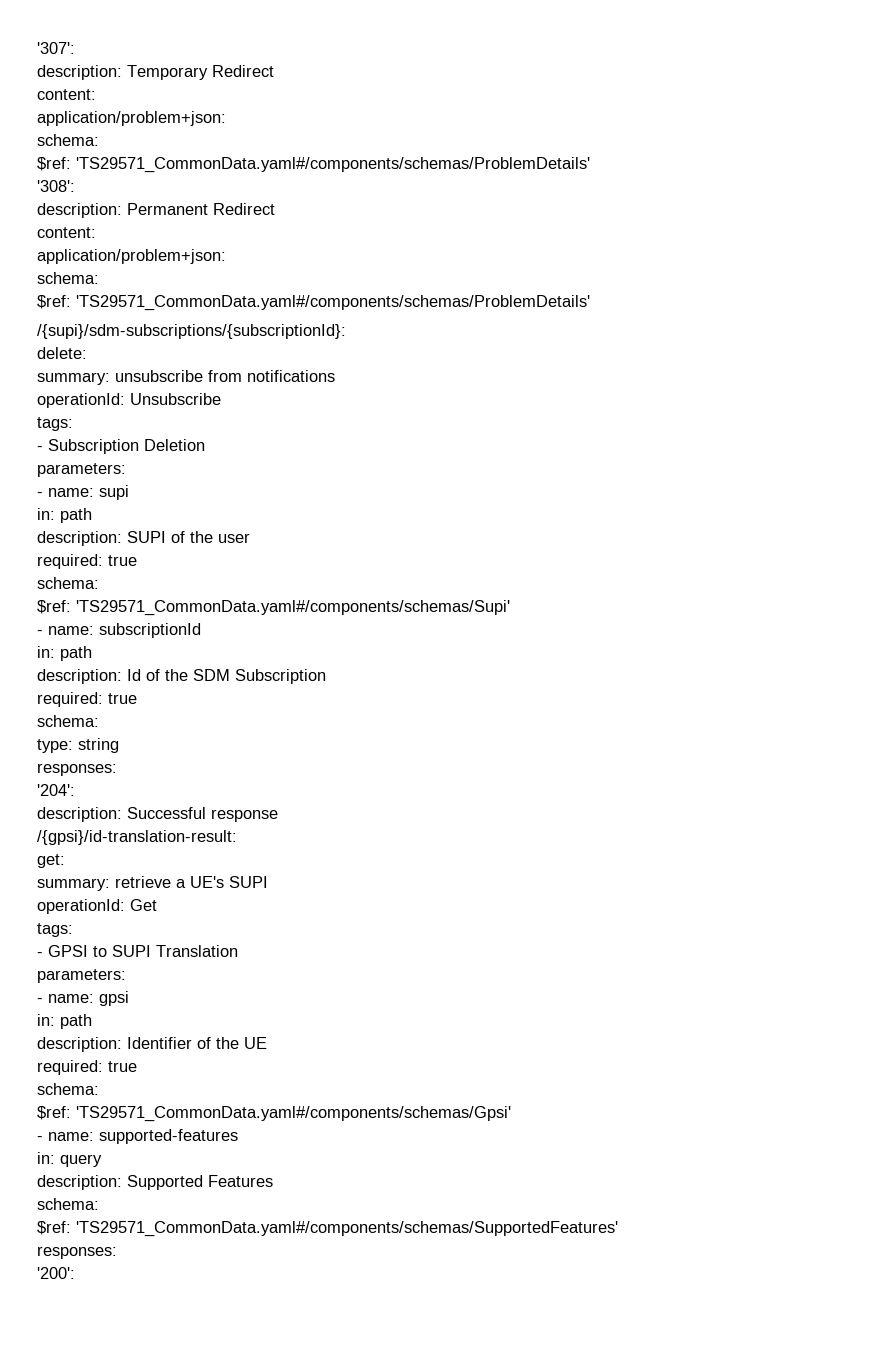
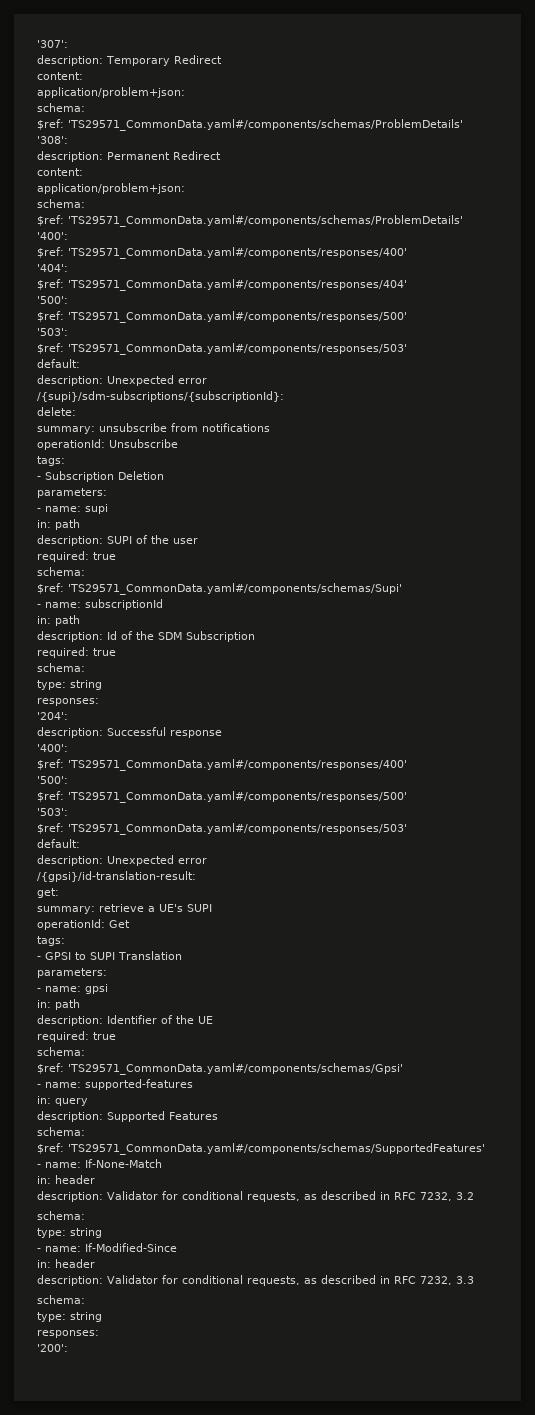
(590, 303) none -> [37,232,68,240] [37,247,407,259] [37,264,68,272] [37,279,407,291] [37,296,68,304] [37,311,407,323] [37,328,68,336] [37,343,407,355] [37,359,80,368] [37,375,207,386] // '400': // $ref: 'TS29571_CommonData.yaml#/components/responses/400' // '404': // $ref: 'TS29571_CommonData.yaml#/components/responses/404' // '500': // $ref: 'TS29571_CommonData.yaml#/components/responses/500' // '503': // $ref: 'TS29571_CommonData.yaml#/components/responses/503' // default: // description: Unexpected error
(278, 815) none -> [37,744,68,752] [37,759,407,771] [37,776,68,784] [37,791,407,803] [37,808,68,816] [37,823,407,835] [37,839,80,848] [37,855,207,866] // '400': // $ref: 'TS29571_CommonData.yaml#/components/responses/400' // '500': // $ref: 'TS29571_CommonData.yaml#/components/responses/500' // '503': // $ref: 'TS29571_CommonData.yaml#/components/responses/503' // default: // description: Unexpected error
(618, 1229) none -> [37,1159,162,1168] [37,1175,95,1184] [37,1191,474,1202] [37,1211,85,1220] [37,1228,102,1238] [37,1243,177,1252] [37,1259,95,1268] [37,1275,474,1286] [37,1295,85,1304] [37,1312,102,1322] // - name: If-None-Match // in: header // description: Validator for conditional requests, as described in RFC 7232, 3.2 // schema: // type: string // - name: If-Modified-Since // in: header // description: Validator for conditional requests, as described in RFC 7232, 3.3 // schema: // type: string

